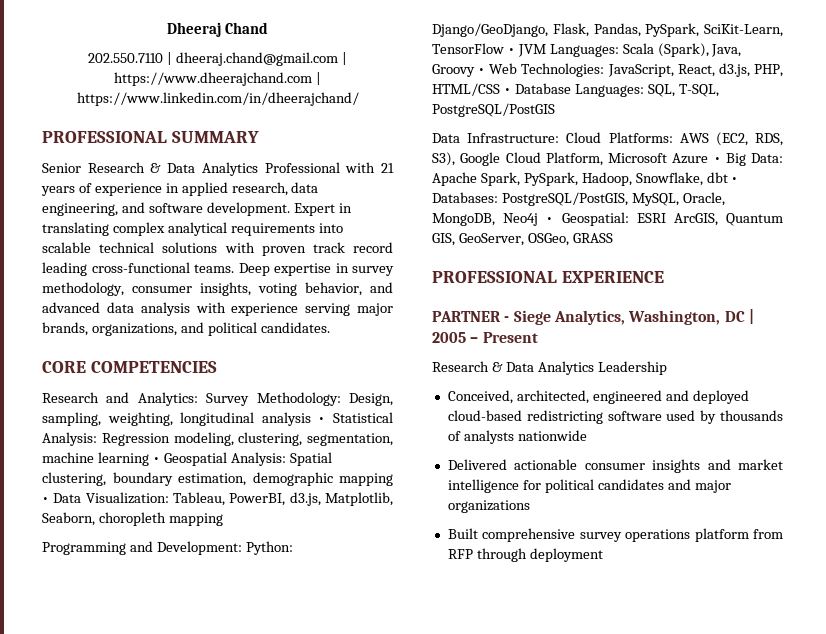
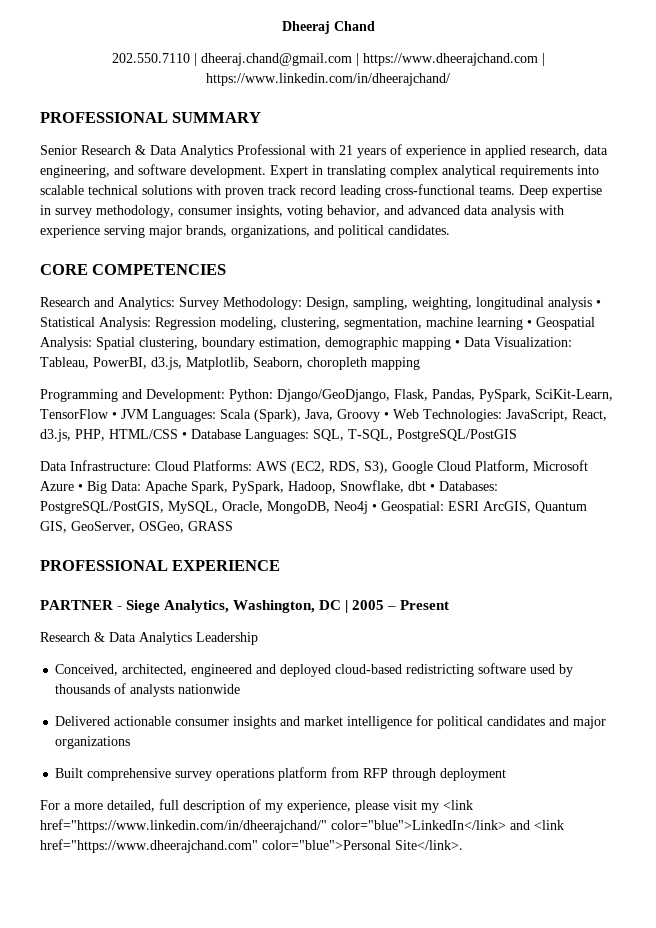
(603, 555) none -> [40,799,473,813] [40,819,564,833] [40,839,463,853] // For a more detailed, full description of my experience, please visit my <link href="https://www.linkedin.com/in/dheerajchand/" color="blue">LinkedIn</link> and <link href="https://www.dheerajchand.com" color="blue">Personal Site</link>.

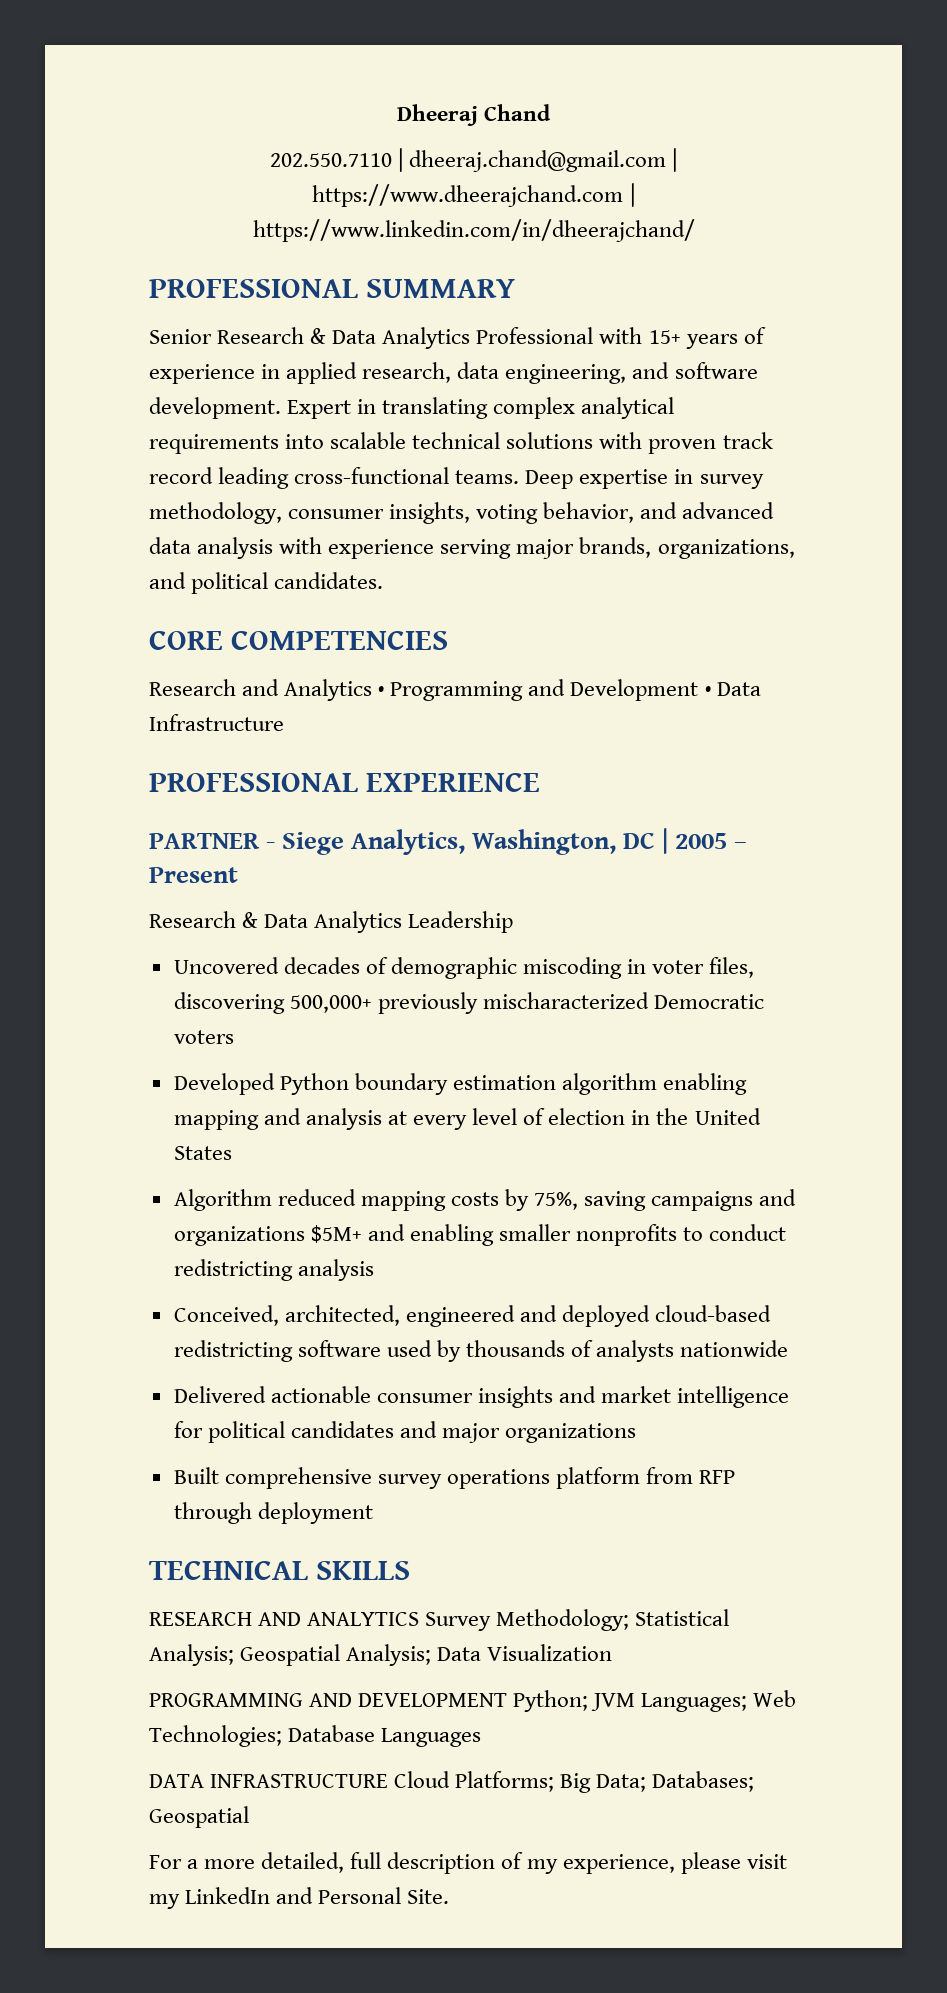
[339,145,353,155] 21 -> [648,330,681,344] 15+
[118,297,601,310] [40,317,595,330] [40,337,572,350] [40,357,420,370] [40,389,613,402] [40,409,607,422] [40,429,517,442] [40,460,588,474] [40,480,498,494] [40,501,587,514] [40,521,233,533] Analytics: Survey Methodology: Design, sampling, weighting, longitudinal analysis • Statistical Analysis: Regression modeling, clustering, segmentation, machine learning • Geospatial Analysis: Spatial clustering, boundary estimation, demographic mapping • Data Visualization: Tableau, PowerBI, d3.js, Matplotlib, Seaborn, choropleth mapping // Programming and Development: Python: Django/GeoDjango, Flask, Pandas, PySpark, SciKit-Learn, TensorFlow • JVM Languages: Scala (Spark), Java, Groovy • Web Technologies: JavaScript, React, d3.js, PHP, HTML/CSS • Database Languages: SQL, T-SQL, PostgreSQL/PostGIS // Data Infrastructure: Cloud Platforms: AWS (EC2, RDS, S3), Google Cloud Platform, Microsoft Azure • Big Data: Apache Spark, PySpark, Hadoop, Snowflake, dbt • Databases: PostgreSQL/PostGIS, MySQL, Oracle, MongoDB, Neo4j • Geospatial: ESRI ArcGIS, Quantum GIS, GeoServer, OSGeo, GRASS -> [284,679,761,701] [149,714,284,731] Analytics • Programming and Development • Data Infrastructure
(258, 638) none -> [173,957,755,979] [173,992,765,1014] [173,1030,234,1044] [173,1073,748,1095] [173,1108,761,1130] [173,1146,232,1160] [173,1189,797,1211] [173,1224,787,1246] [173,1259,374,1281] // Uncovered decades of demographic miscoding in voter files, discovering 500,000+ previously mischaracterized Democratic voters // Developed Python boundary estimation algorithm enabling mapping and analysis at every level of election in the United States // Algorithm reduced mapping costs by 75%, saving campaigns and organizations $5M+ and enabling smaller nonprofits to conduct redistricting analysis
(507, 774) none -> [149,1560,411,1580] [149,1609,730,1631] [149,1644,613,1666] [149,1690,797,1712] [149,1725,482,1747] [149,1771,755,1793] [149,1806,249,1828] // TECHNICAL SKILLS // RESEARCH AND ANALYTICS Survey Methodology; Statistical Analysis; Geospatial Analysis; Data Visualization // PROGRAMMING AND DEVELOPMENT Python; JVM Languages; Web Technologies; Database Languages // DATA INFRASTRUCTURE Cloud Platforms; Big Data; Databases; Geospatial
[443,800,473,810] [40,819,564,833] [40,839,463,853] <link href="https://www.linkedin.com/in/dheerajchand/" color="blue">LinkedIn</link> and <link href="https://www.dheerajchand.com" color="blue">Personal Site</link>. -> [185,1887,450,1904] LinkedIn and Personal Site.

